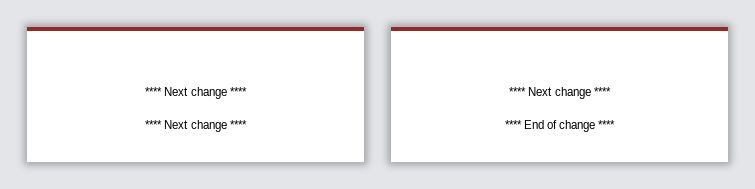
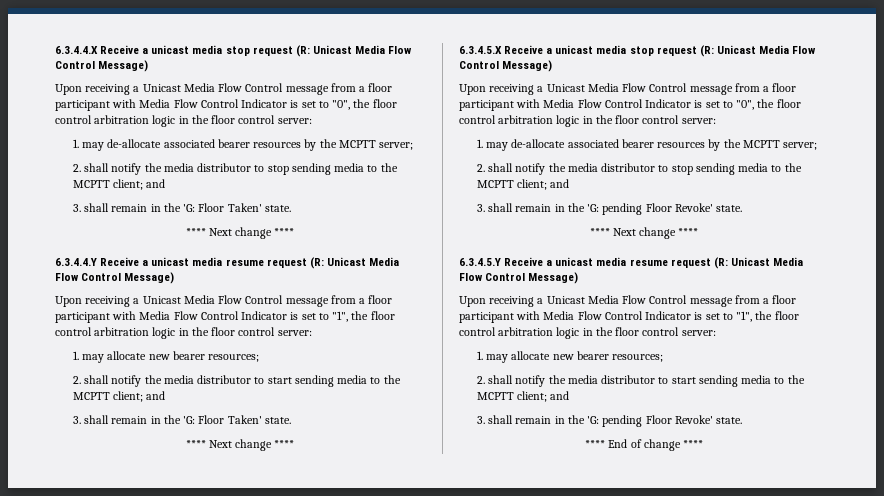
[145,87,247,99] [145,120,247,132] [509,87,611,99] **** Next change **** // **** Next change **** // **** Next change **** -> [55,45,413,57] [55,60,149,72] [55,83,393,95] [55,99,397,111] [55,115,312,127] [72,139,414,151] [72,163,398,175] [72,179,166,190] [72,203,291,212] [185,227,295,239] [55,257,399,269] [55,272,175,284] [55,295,393,307] [55,311,395,323] [55,327,312,339] [72,351,260,363] [72,375,401,387] [72,391,166,402] [72,415,291,424] [185,439,295,451] [459,45,817,57] [459,60,553,72] [459,83,797,95] [459,99,801,111] [459,115,716,127] [476,139,818,151] [476,163,802,175] [476,179,570,190] [476,203,743,215] [589,227,699,239] [459,257,803,269] [459,272,579,284] [459,295,797,307] [459,311,799,323] [459,327,716,339] [476,351,664,363] [476,375,805,387] [476,391,570,402] [476,415,743,427] 6.3.4.4.X Receive a unicast media stop request (R: Unicast Media Flow Control Message) // Upon receiving a Unicast Media Flow Control message from a floor participant with Media Flow Control Indicator is set to "0", the floor control arbitration logic in the floor control server: // 1. may de-allocate associated bearer resources by the MCPTT server; // 2. shall notify the media distributor to stop sending media to the MCPTT client; and // 3. shall remain in the 'G: Floor Taken' state. // **** Next change **** // 6.3.4.4.Y Receive a unicast media resume request (R: Unicast Media Flow Control Message) // Upon receiving a Unicast Media Flow Control message from a floor participant with Media Flow Control Indicator is set to "1", the floor control arbitration logic in the floor control server: // 1. may allocate new bearer resources; // 2. shall notify the media distributor to start sending media to the MCPTT client; and // 3. shall remain in the 'G: Floor Taken' state. // **** Next change **** // 6.3.4.5.X Receive a unicast media stop request (R: Unicast Media Flow Control Message) // Upon receiving a Unicast Media Flow Control message from a floor participant with Media Flow Control Indicator is set to "0", the floor control arbitration logic in the floor control server: // 1. may de-allocate associated bearer resources by the MCPTT server; // 2. shall notify the media distributor to stop sending media to the MCPTT client; and // 3. shall remain in the 'G: pending Floor Revoke' state. // **** Next change **** // 6.3.4.5.Y Receive a unicast media resume request (R: Unicast Media Flow Control Message) // Upon receiving a Unicast Media Flow Control message from a floor participant with Media Flow Control Indicator is set to "1", the floor control arbitration logic in the floor control server: // 1. may allocate new bearer resources; // 2. shall notify the media distributor to start sending media to the MCPTT client; and // 3. shall remain in the 'G: pending Floor Revoke' state.

